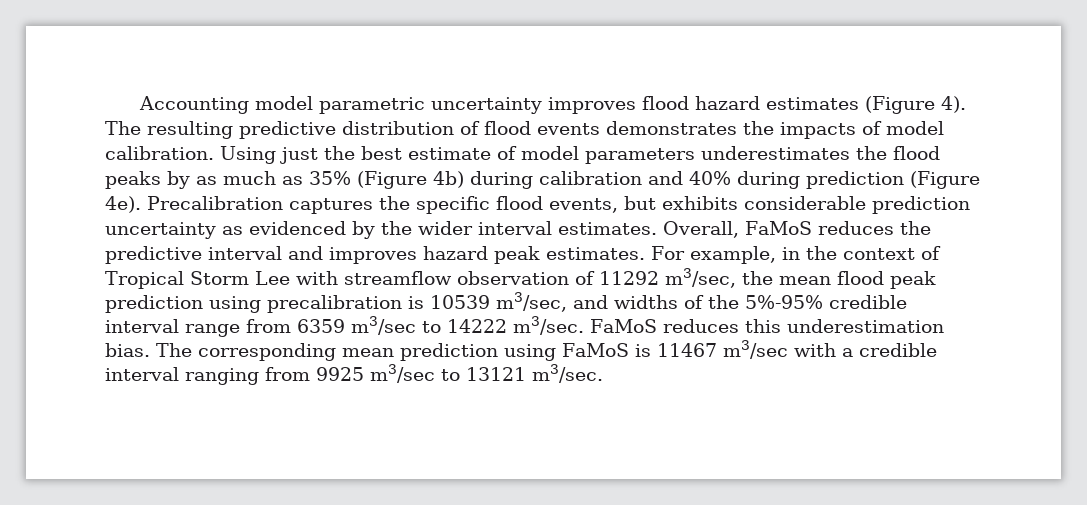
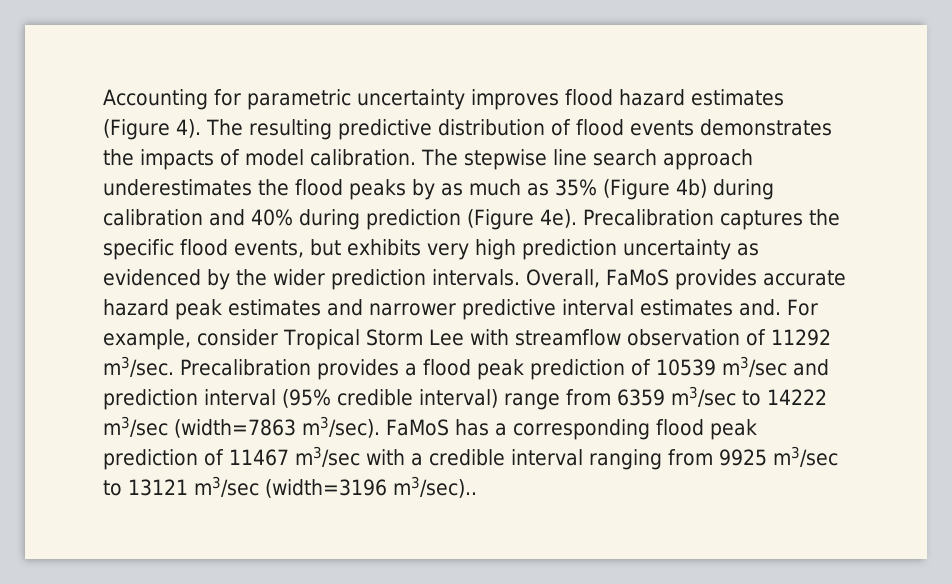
[254,96,313,110] model -> [214,89,241,106] for
[220,146,695,164] Using just the best estimate of model parameters -> [421,149,753,170] The stepwise line search approach
[744,196,866,210] considerable -> [427,239,516,260] very high
[478,221,931,238] [105,246,941,264] interval estimates. Overall, FaMoS reduces the predictive interval and improves hazard peak estimates. For example, in the context of -> [331,269,846,290] [103,299,818,320] [103,329,278,350] prediction intervals. Overall, FaMoS provides accurate hazard peak estimates and narrower predictive interval estimates and. For example, consider
[665,268,936,289] [105,292,907,313] [105,319,179,333] m3/sec, the mean flood peak prediction using precalibration is 10539 m3/sec, and widths of the 5%-95% credible interval -> [103,356,829,380] [103,389,498,410] m3/sec. Precalibration provides a flood peak prediction of 10539 m3/sec and prediction interval (95% credible interval)
[513,316,944,335] [105,343,651,361] m3/sec. FaMoS reduces this underestimation bias. The corresponding mean prediction using FaMoS is -> [103,416,757,440] [103,449,224,470] m3/sec (width=7863 m3/sec). FaMoS has a corresponding flood peak prediction of
[532,364,603,383] m3/sec. -> [194,476,477,498] m3/sec (width=3196 m3/sec)..

